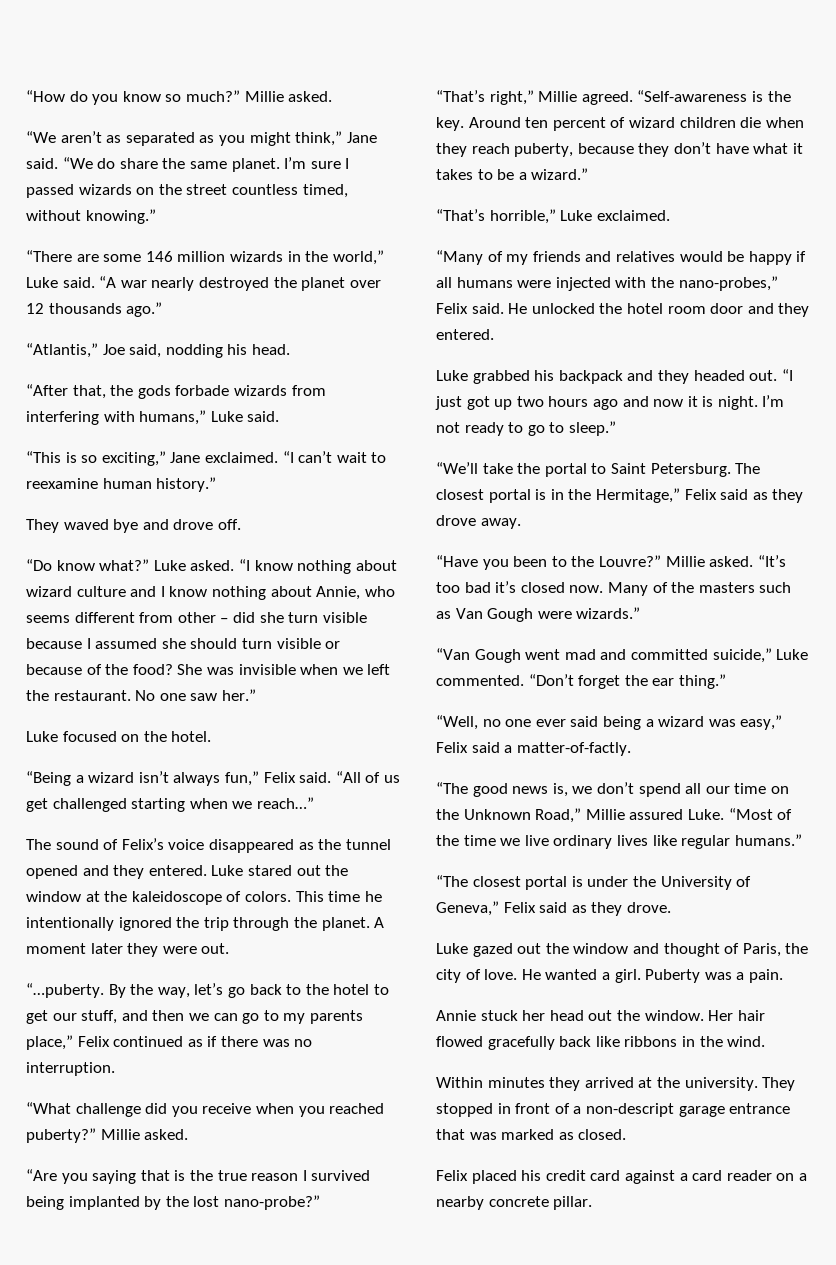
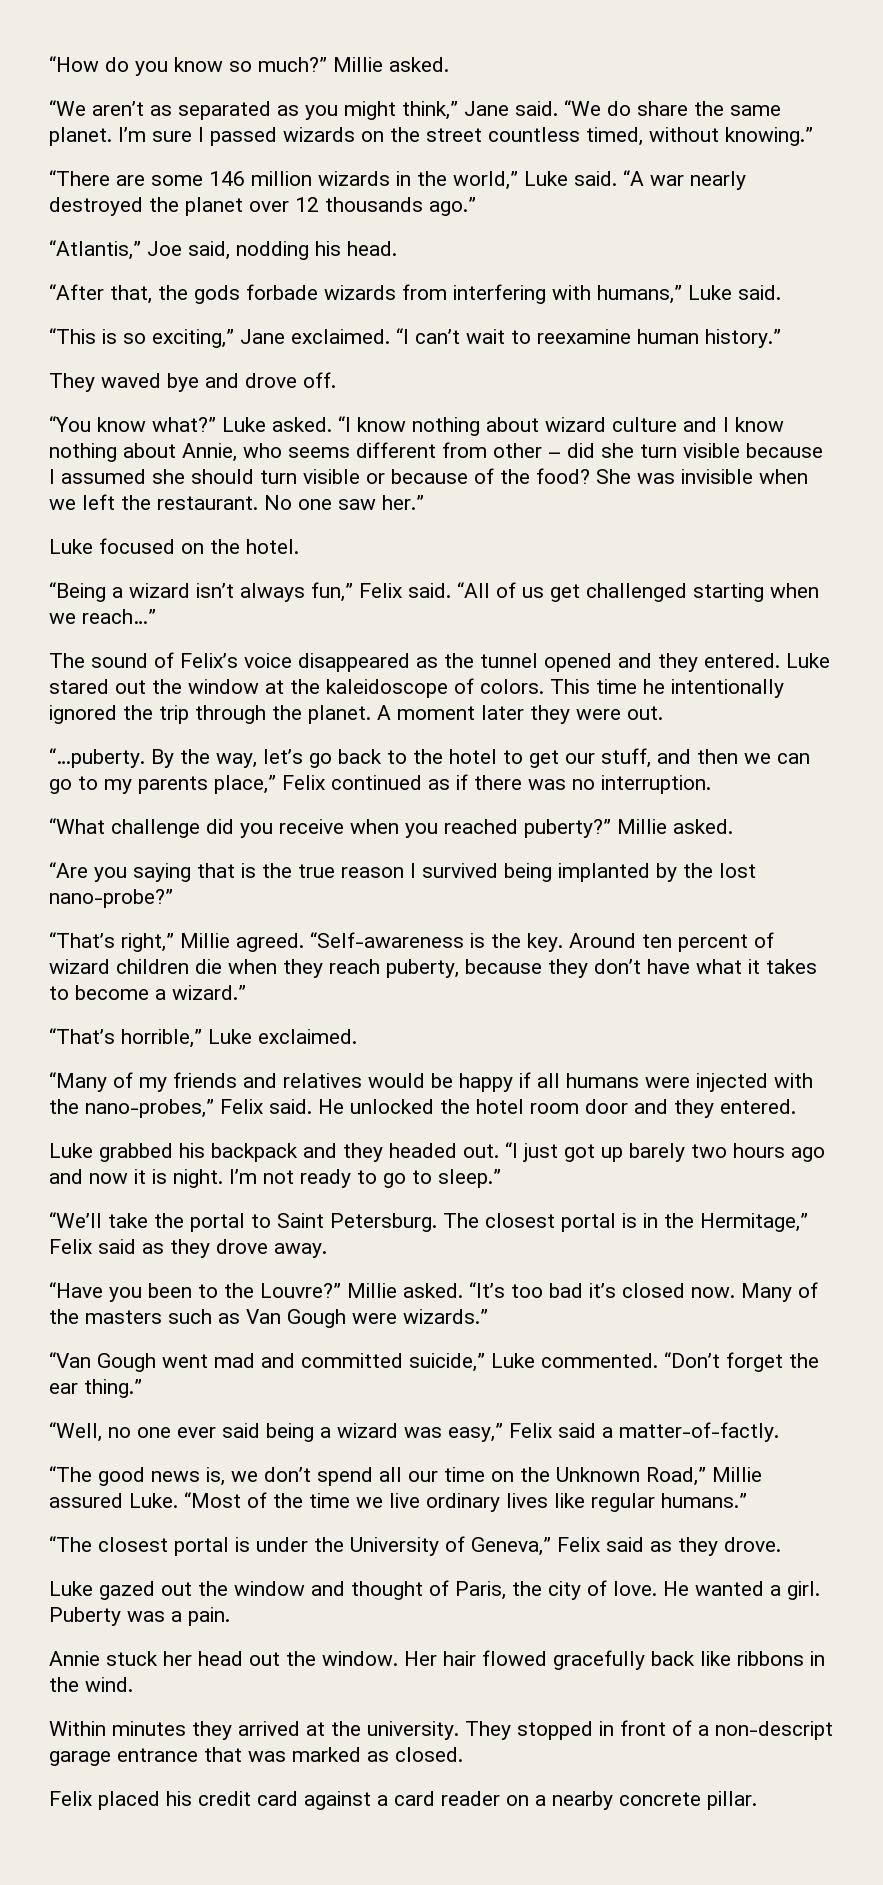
[26,559,52,571] “Do -> [49,416,91,432] “You
[497,169,515,180] be -> [75,985,149,1000] become
(513, 404) none -> [629,1143,685,1162] barely

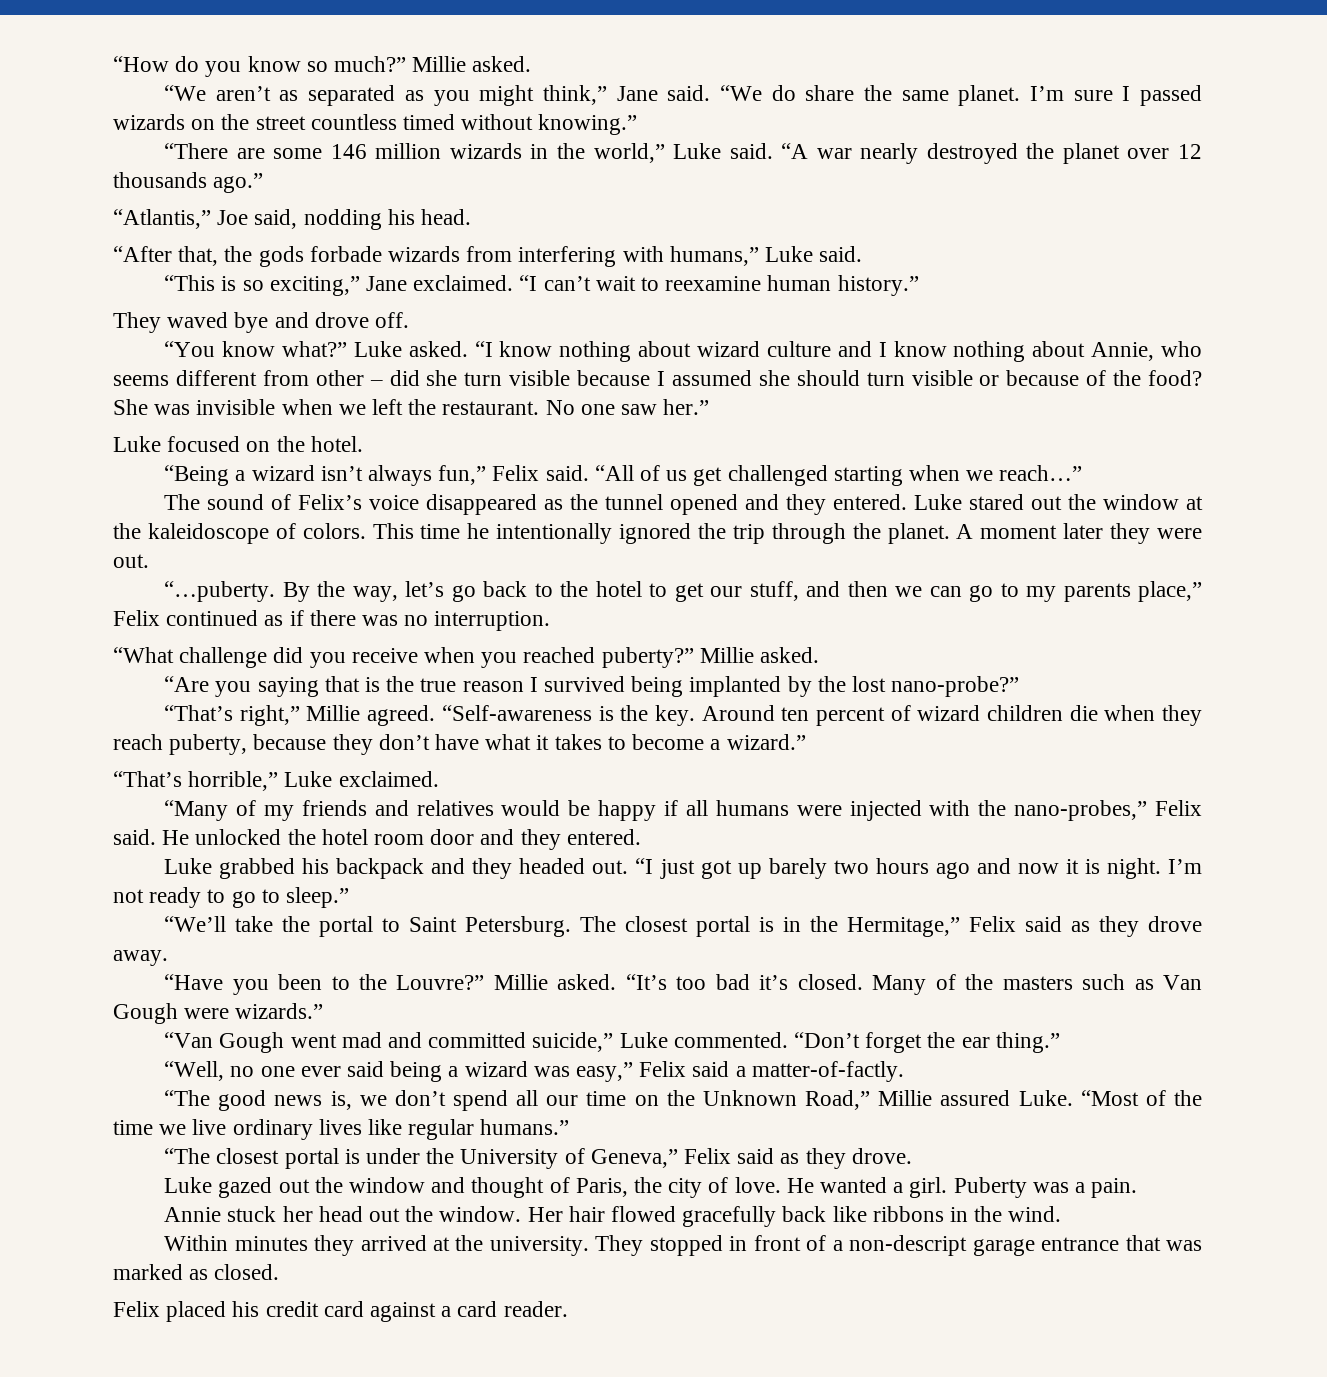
[586,127,643,146] timed, -> [403,114,456,130] timed
[622,1283,735,1298] closed now. -> [797,974,863,990] closed.
[441,1791,757,1810] reader on a nearby concrete pillar. -> [503,1301,568,1317] reader.

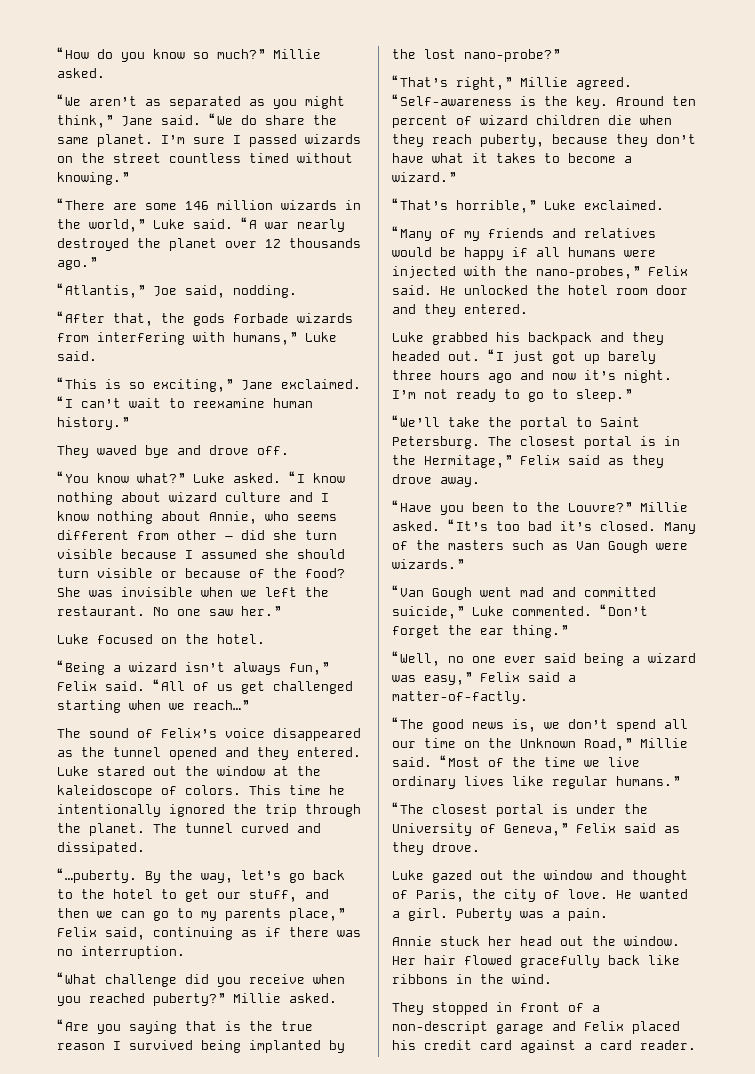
[303,209,472,230] nodding his head. -> [233,285,297,298] nodding.
[956,523,1203,544] [113,554,149,568] A moment later they were out. -> [153,823,321,833] [57,842,145,855] The tunnel curved and dissipated.
[166,610,259,626] continued -> [105,927,233,940] said, continuing
[833,860,869,874] two -> [392,370,432,380] three
[1065,859,1100,874] it is -> [584,370,616,380] it’s
[940,1090,1073,1106] assured Luke. -> [392,757,432,767] said.
[164,1235,589,1256] Within minutes they arrived at the university. -> (552, 979) none
[1041,1235,1202,1251] [113,1264,280,1280] entrance that was marked as closed. // -> [552,1021,576,1031] and

